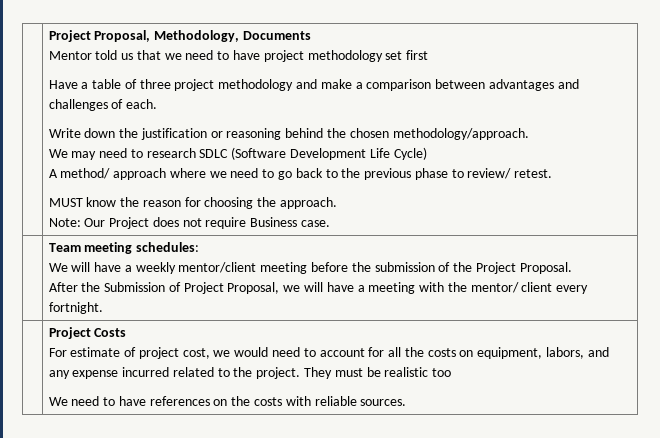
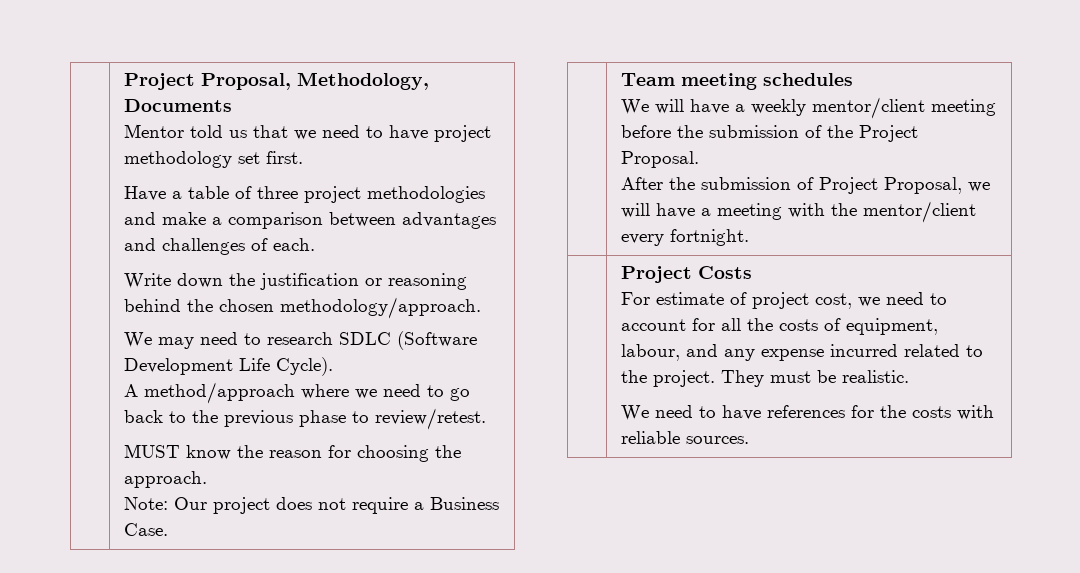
[406,50,429,60] first -> [265,151,303,164] first.
[218,79,294,91] methodology -> [366,186,485,203] methodologies
[393,147,427,160] Cycle) -> [275,357,333,376] Cycle).
[60,168,167,180] method/ approach -> [143,382,295,404] method/approach
[467,168,553,179] review/ retest. -> [374,408,486,430] review/retest.
[109,217,150,229] Project -> [212,497,270,514] project
[250,217,331,227] Business case. -> [413,497,499,510] [123,523,168,536] a Business Case.
[136,242,200,252] schedules: -> [762,73,853,86] schedules
[104,282,166,292] Submission -> [700,177,791,190] submission
[470,282,553,293] mentor/ client -> [862,201,976,223] mentor/client
[234,347,269,357] would -> (880, 302) none
[459,347,585,359] on equipment, labors, -> [823,318,938,335] [620,344,680,361] of equipment, labour,
[384,367,452,377] realistic too -> [841,370,909,383] realistic.
[213,399,228,406] on -> [850,405,874,418] for

